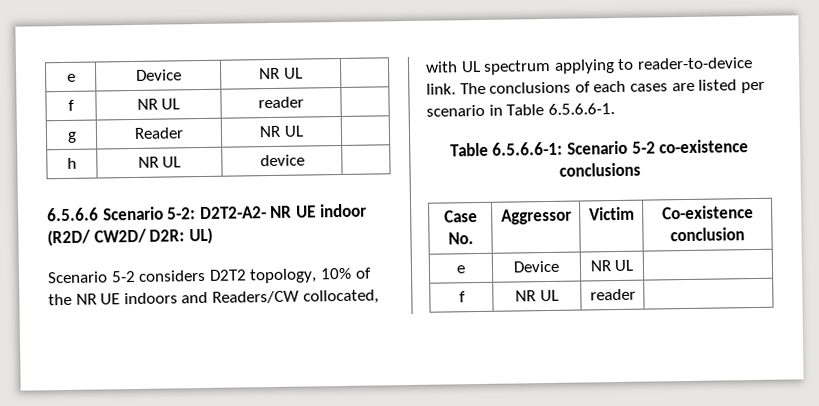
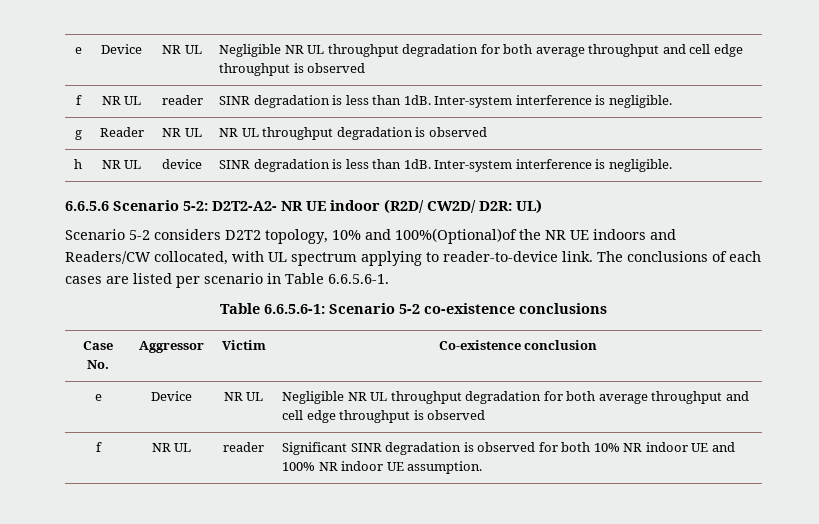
[66,73,76,82] [135,69,182,81] [259,67,303,80] [68,99,75,111] [136,98,181,110] [258,96,304,109] [66,131,77,143] [134,127,184,139] [259,125,304,138] [67,157,77,169] [137,156,182,168] [259,154,305,167] [47,207,99,222] e | Device | NR UL | // f | NR UL | reader | // g | Reader | NR UL | // h | NR UL | device | // 6.5.6.6 -> [74,47,82,54] [101,44,142,54] [162,45,202,54] [219,44,743,57] [219,63,366,76] [75,95,82,105] [101,96,142,105] [161,95,203,105] [219,95,672,108] [74,130,82,140] [99,127,144,137] [162,128,202,137] [219,127,487,140] [74,159,82,169] [101,160,142,169] [162,159,202,169] [219,159,672,172] [65,201,109,211] e | Device | NR UL | Negligible NR UL throughput degradation for both average throughput and cell edge throughput is observed // f | NR UL | reader | SINR degradation is less than 1dB. Inter-system interference is negligible. // g | Reader | NR UL | NR UL throughput degradation is observed // h | NR UL | device | SINR degradation is less than 1dB. Inter-system interference is negligible. // 6.6.5.6
[354,267,372,279] of -> [365,228,517,244] and 100%(Optional)of
[547,103,615,115] [449,141,564,157] 6.5.6.6-1. // Table 6.5.6.6-1: -> [328,274,389,284] [220,303,325,314] 6.6.5.6-1. // Table 6.6.5.6-1:
[458,291,466,303] [515,289,559,302] [589,288,636,301] // f | NR UL | reader | -> [282,391,749,404] [282,410,486,423] [95,442,102,452] [151,443,192,452] [222,442,264,452] [282,442,735,455] [282,461,483,474] Negligible NR UL throughput degradation for both average throughput and cell edge throughput is observed // f | NR UL | reader | Significant SINR degradation is observed for both 10% NR indoor UE and 100% NR indoor UE assumption.

